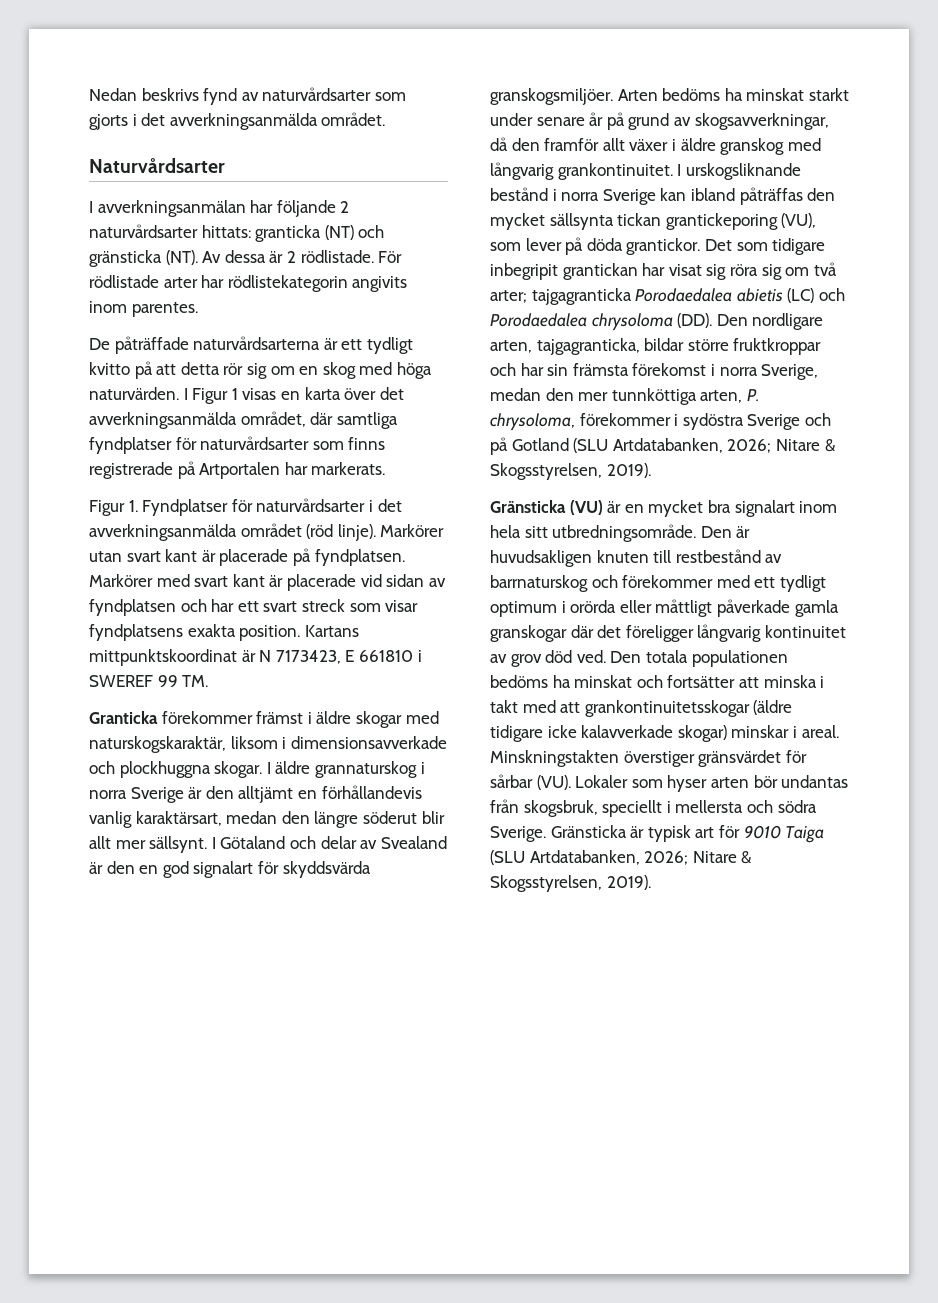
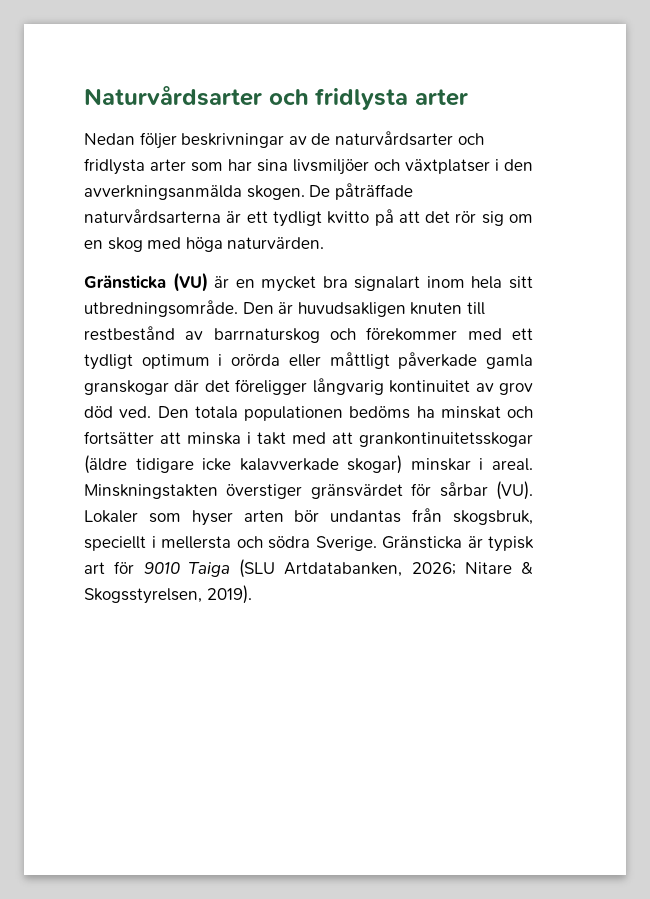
[89,87,406,105] [89,112,386,130] [89,158,225,173] [89,200,350,217] [89,224,385,242] [89,250,403,267] [89,275,408,292] [89,301,198,317] Nedan beskrivs fynd av naturvårdsarter som gjorts i det avverkningsanmälda området. // Naturvårdsarter // I avverkningsanmälan har följande 2 naturvårdsarter hittats: granticka (NT) och gränsticka (NT). Av dessa är 2 rödlistade. För rödlistade arter har rödlistekategorin angivits inom parentes. // -> [84,86,468,110] [84,131,484,149] [84,158,533,175] [84,185,305,200] Naturvårdsarter och fridlysta arter // Nedan följer beskrivningar av de naturvårdsarter och fridlysta arter som har sina livsmiljöer och växtplatser i den avverkningsanmälda skogen.
[180,362,220,375] detta -> [425,211,451,223] det
[183,387,404,404] [89,411,398,429] [89,436,386,454] [89,461,386,479] [89,498,402,516] [89,523,445,541] [89,548,405,566] [89,574,446,591] [89,599,419,616] [89,624,359,641] [89,649,422,666] [89,675,209,687] [89,711,439,728] [89,736,447,753] [89,761,425,778] [89,785,422,803] [89,811,445,828] [89,836,447,853] [89,861,371,878] [490,88,849,105] [490,112,829,130] [490,137,821,155] [490,162,801,180] [490,187,836,205] [490,213,817,230] [490,237,826,255] [490,262,837,280] [490,288,845,305] [490,313,824,331] [490,338,822,355] [490,363,819,380] [490,388,760,405] [490,413,831,431] [490,437,836,455] [490,463,651,480] I Figur 1 visas en karta över det avverkningsanmälda området, där samtliga fyndplatser för naturvårdsarter som finns registrerade på Artportalen har markerats. // Figur 1. Fyndplatser för naturvårdsarter i det avverkningsanmälda området (röd linje). Markörer utan svart kant är placerade på fyndplatsen. Markörer med svart kant är placerade vid sidan av fyndplatsen och har ett svart streck som visar fyndplatsens exakta position. Kartans mittpunktskoordinat är N 7173423, E 661810 i SWEREF 99 TM. // Granticka förekommer främst i äldre skogar med naturskogskaraktär, liksom i dimensionsavverkade och plockhuggna skogar. I äldre grannaturskog i norra Sverige är den alltjämt en förhållandevis vanlig karaktärsart, medan den längre söderut blir allt mer sällsynt. I Götaland och delar av Svealand är den en god signalart för skyddsvärda granskogsmiljöer. Arten bedöms ha minskat starkt under senare år på grund av skogsavverkningar, då den framför allt växer i äldre granskog med långvarig grankontinuitet. I urskogsliknande bestånd i norra Sverige kan ibland påträffas den mycket sällsynta tickan grantickeporing (VU), som lever på döda grantickor. Det som tidigare inbegripit grantickan har visat sig röra sig om två arter; tajgagranticka Porodaedalea abietis (LC) och Porodaedalea chrysoloma (DD). Den nordligare arten, tajgagranticka, bildar större fruktkroppar och har sin främsta förekomst i norra Sverige, medan den mer tunnköttiga arten, P. chrysoloma, förekommer i sydöstra Sverige och på Gotland (SLU Artdatabanken, 2026; Nitare & Skogsstyrelsen, 2019). -> (325, 243) none

